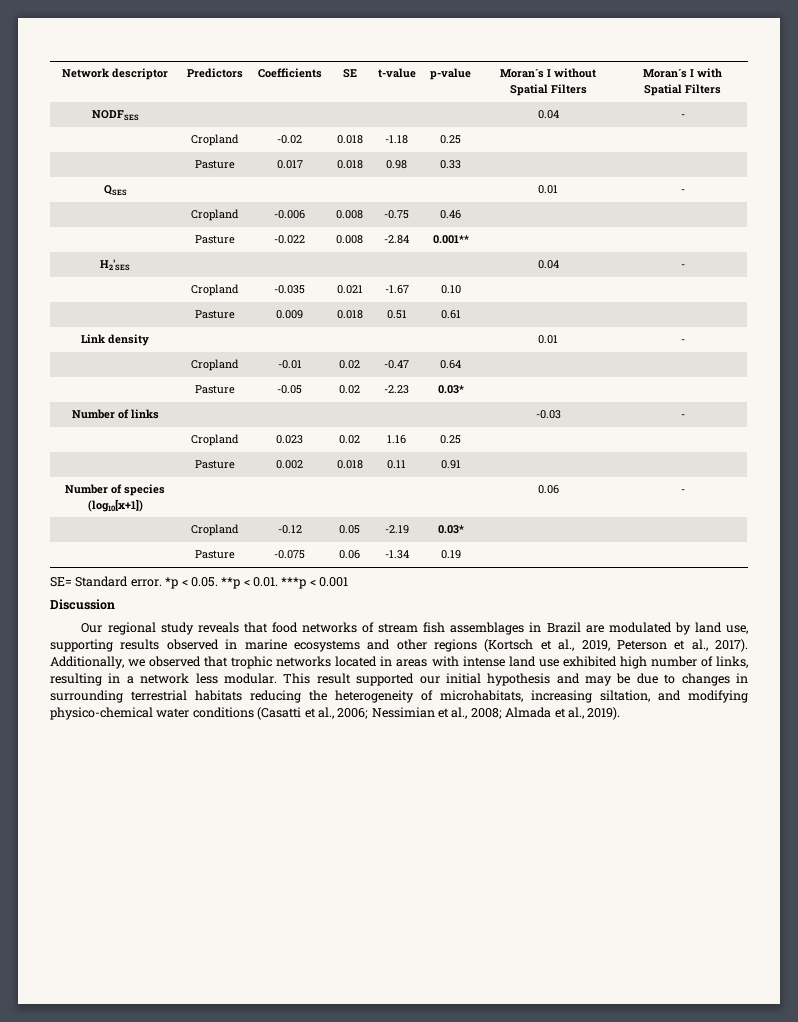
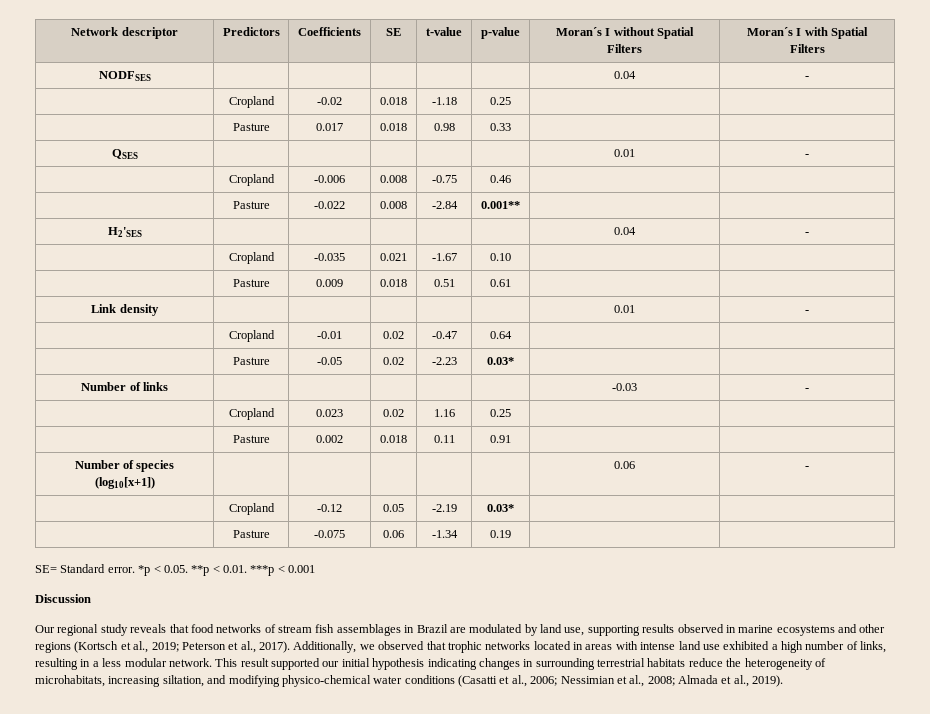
[581,640,610,651] 2019, -> [151,642,179,652] 2019;
(617, 661) none -> [771,644,778,650] a
[140,673,277,684] network less modular. -> [102,658,212,667] less modular network.
[556,673,676,686] and may be due to -> [427,658,477,670] indicating
[250,690,301,703] reducing -> [688,658,723,667] reduce

